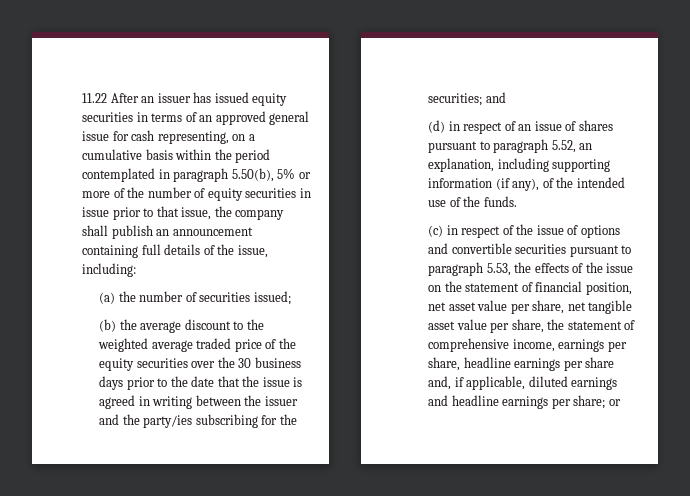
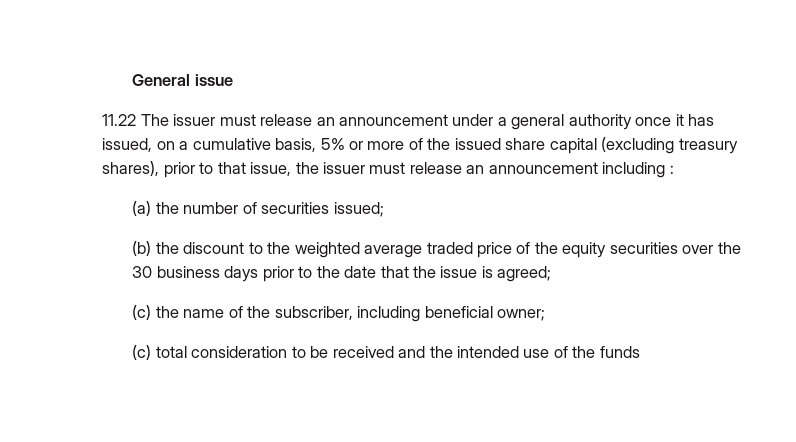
[82,92,288,106] [82,111,310,125] [82,130,255,144] [82,149,271,163] [82,168,274,182] 11.22 After an issuer has issued equity securities in terms of an approved general issue for cash representing, on a cumulative basis within the period contemplated in paragraph 5.50(b), -> [132,74,233,86] [102,114,715,130] [102,138,317,152] General issue // 11.22 The issuer must release an announcement under a general authority once it has issued, on a cumulative basis,
[147,187,311,201] [82,207,110,217] number of equity securities in issue -> [454,137,738,154] [102,161,160,176] issued share capital (excluding treasury shares),
[235,209,285,220] [82,225,253,239] [82,244,268,258] [82,263,137,277] company shall publish an announcement containing full details of the issue, including: -> [322,162,674,178] issuer must release an announcement including :
[140,321,182,333] average -> (179, 248) none
[99,395,298,409] [99,414,297,428] [428,92,506,106] [428,120,613,134] [428,139,593,153] [428,158,611,172] [428,177,625,191] [428,196,517,207] [428,224,620,238] [428,243,632,257] [428,262,634,276] [428,281,632,295] [428,300,633,314] [428,319,636,333] [428,338,627,352] [428,357,615,371] [428,376,618,390] [428,395,621,409] agreed in writing between the issuer and the party/ies subscribing for the securities; and // (d) in respect of an issue of shares pursuant to paragraph 5.52, an explanation, including supporting information (if any), of the intended use of the funds. // (c) in respect of the issue of options and convertible securities pursuant to paragraph 5.53, the effects of the issue on the statement of financial position, net asset value per share, net tangible asset value per share, the statement of comprehensive income, earnings per share, headline earnings per share and, if applicable, diluted earnings and headline earnings per share; or -> [497,266,552,282] [132,305,545,322] [132,345,640,360] agreed; // (c) the name of the subscriber, including beneficial owner; // (c) total consideration to be received and the intended use of the funds

